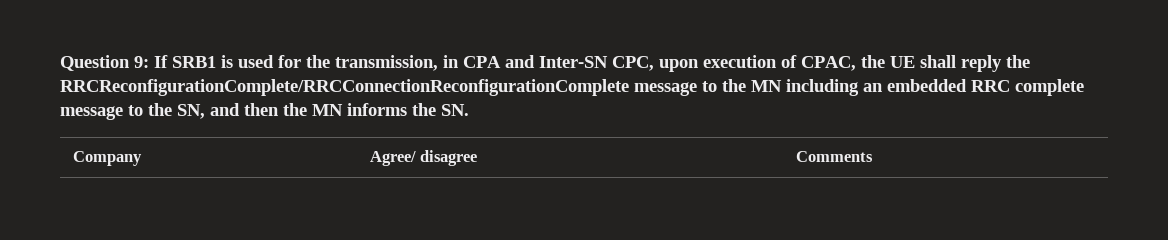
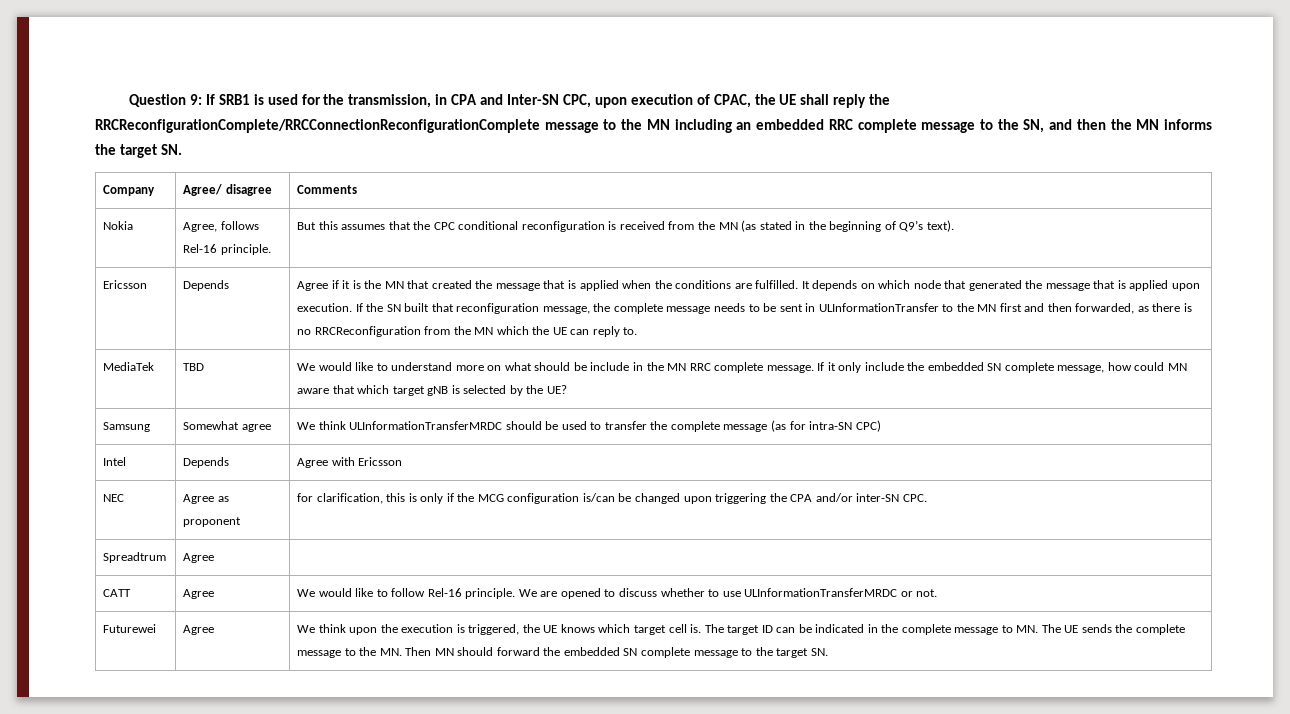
(436, 109) none -> [119,144,157,158] target
(873, 156) none -> [103,221,134,230] [183,221,259,232] [183,244,271,255] [297,220,954,232] [103,280,148,289] [183,280,230,291] [297,280,1200,291] [297,303,1192,314] [297,326,638,337] [103,362,155,371] [183,363,205,371] [297,362,1187,373] [297,385,567,396] [103,422,151,432] [183,421,271,432] [297,420,881,432] [103,457,127,466] [183,457,230,468] [297,457,403,468] [103,494,125,502] [183,494,229,504] [183,517,242,527] [297,493,927,504] [103,552,167,563] [183,553,215,563] [103,589,132,597] [183,589,215,599] [297,588,938,599] [103,624,157,633] [183,625,215,635] [297,624,1185,635] [297,647,828,658] // Nokia | Agree, follows Rel-16 principle. | But this assumes that the CPC conditional reconfiguration is received from the MN (as stated in the beginning of Q9’s text). // Ericsson | Depends | Agree if it is the MN that created the message that is applied when the conditions are fulfilled. It depends on which node that generated the message that is applied upon execution. If the SN built that reconfiguration message, the complete message needs to be sent in ULInformationTransfer to the MN first and then forwarded, as there is no RRCReconfiguration from the MN which the UE can reply to. // MediaTek | TBD | We would like to understand more on what should be include in the MN RRC complete message. If it only include the embedded SN complete message, how could MN aware that which target gNB is selected by the UE? // Samsung | Somewhat agree | We think ULInformationTransferMRDC should be used to transfer the complete message (as for intra-SN CPC) // Intel | Depends | Agree with Ericsson // NEC | Agree as proponent | for clarification, this is only if the MCG configuration is/can be changed upon triggering the CPA and/or inter-SN CPC. // Spreadtrum | Agree | // CATT | Agree | We would like to follow Rel-16 principle. We are opened to discuss whether to use ULInformationTransferMRDC or not. // Futurewei | Agree | We think upon the execution is triggered, the UE knows which target cell is. The target ID can be indicated in the complete message to MN. The UE sends the complete message to the MN. Then MN should forward the embedded SN complete message to the target SN.

